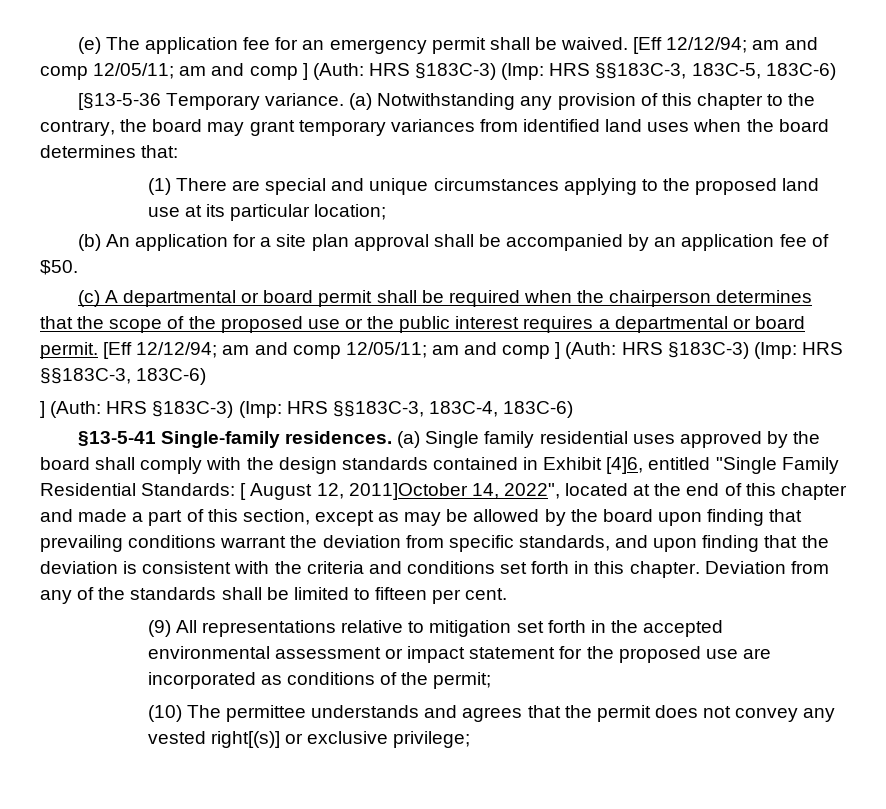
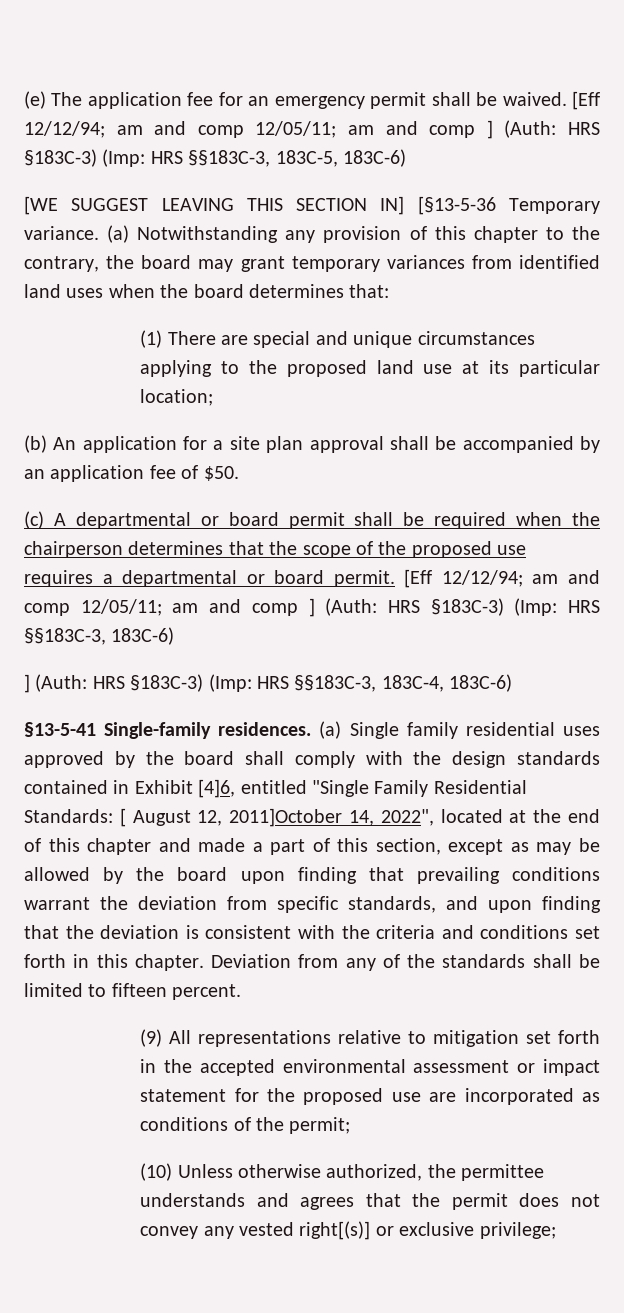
(836, 71) none -> [24,196,405,215] [WE SUGGEST LEAVING THIS SECTION IN]
[344,316,520,333] or the public interest -> (527, 550) none
[432,588,508,604] per cent. -> [172,984,242,1000] percent.
[186,705,221,718] The -> [177,1164,456,1181] Unless otherwise authorized, the

